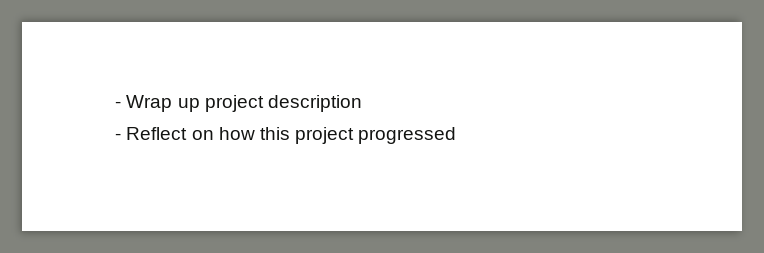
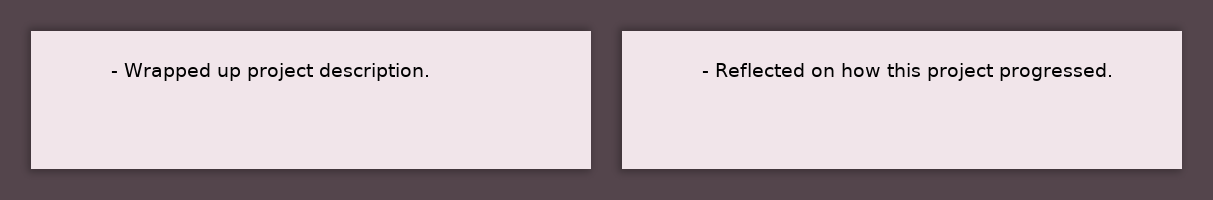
[115,95,173,112] - Wrap -> [110,63,211,81] - Wrapped
[267,95,362,112] [115,127,188,140] description // - Reflect -> [318,63,430,81] [701,63,805,77] description. // - Reflected
[358,127,457,144] progressed -> [998,63,1113,81] progressed.

